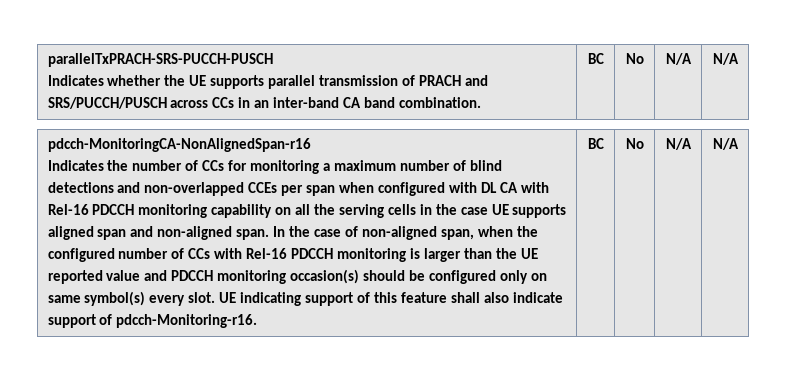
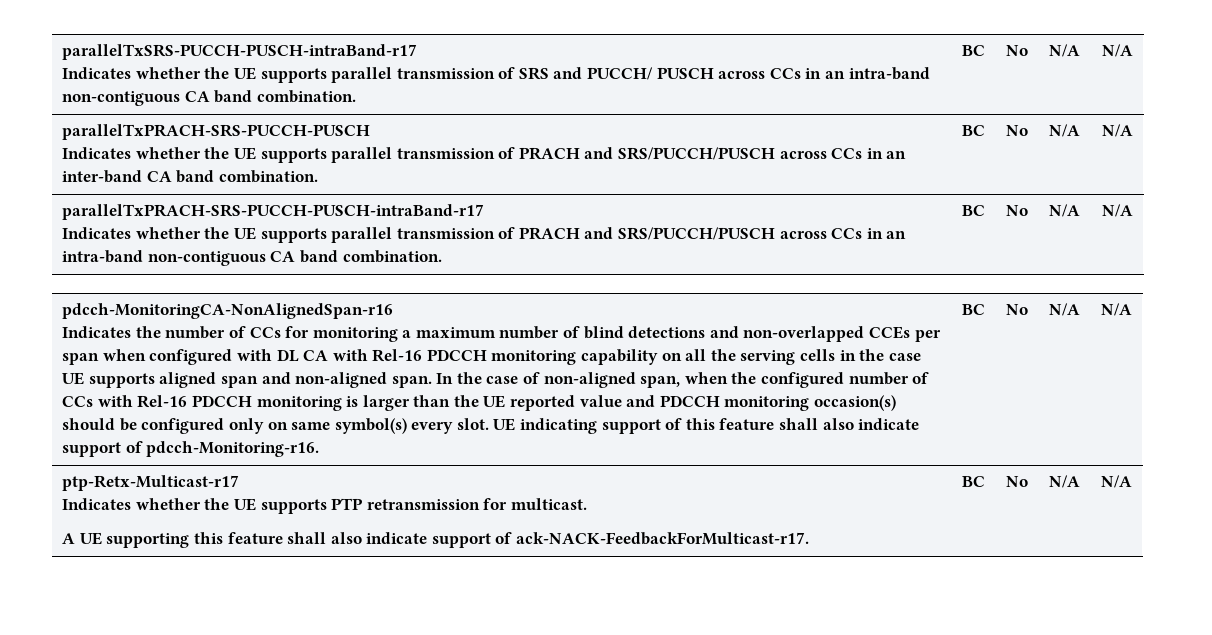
(47, 60) none -> [62,44,418,60] [62,67,930,83] [62,90,356,106] [961,45,985,56] [1006,45,1028,56] [1049,44,1080,57] [1101,44,1133,57] parallelTxSRS-PUCCH-PUSCH-intraBand-r17 // Indicates whether the UE supports parallel transmission of SRS and PUCCH/ PUSCH across CCs in an intra-band non-contiguous CA band combination. | BC | No | N/A | N/A //
(739, 59) none -> [62,204,485,220] [62,227,907,243] [62,250,442,266] [961,205,985,216] [1006,205,1028,216] [1049,204,1080,217] [1101,204,1133,217] // parallelTxPRACH-SRS-PUCCH-PUSCH-intraBand-r17 // Indicates whether the UE supports parallel transmission of PRACH and SRS/PUCCH/PUSCH across CCs in an intra-band non-contiguous CA band combination. | BC | No | N/A | N/A
(739, 144) none -> [62,475,240,491] [62,498,587,514] [62,532,810,548] [961,476,985,487] [1006,476,1028,487] [1049,475,1080,488] [1101,475,1132,488] // ptp-Retx-Multicast-r17 // Indicates whether the UE supports PTP retransmission for multicast. // A UE supporting this feature shall also indicate support of ack-NACK-FeedbackForMulticast-r17. | BC | No | N/A | N/A

